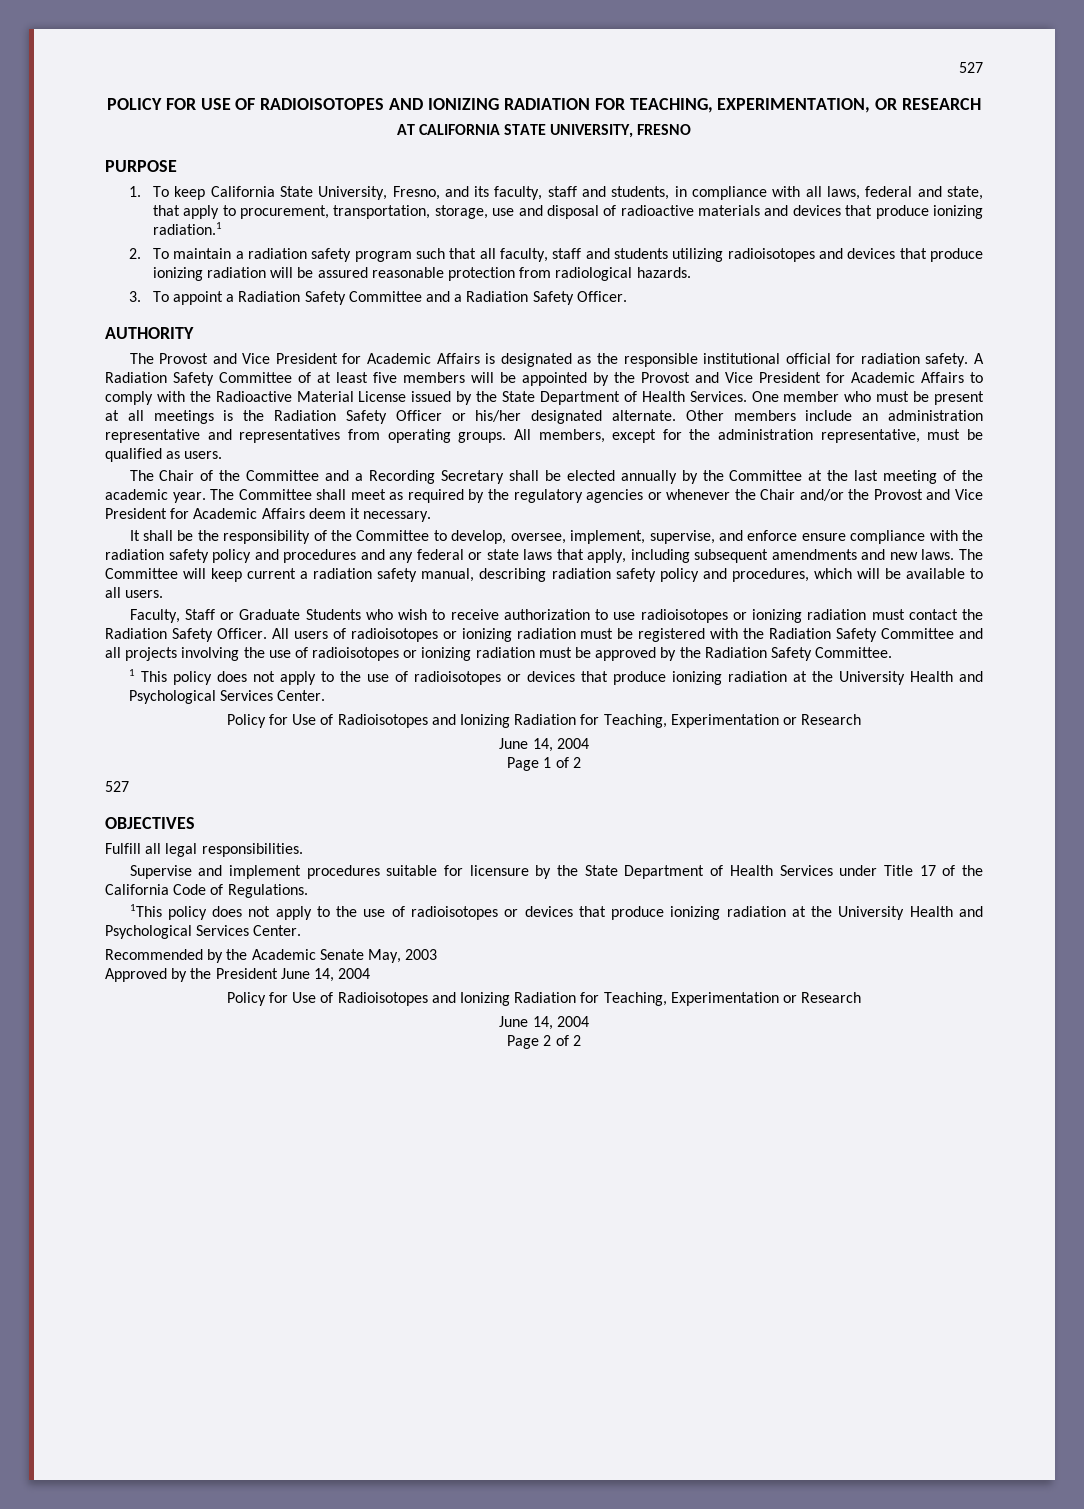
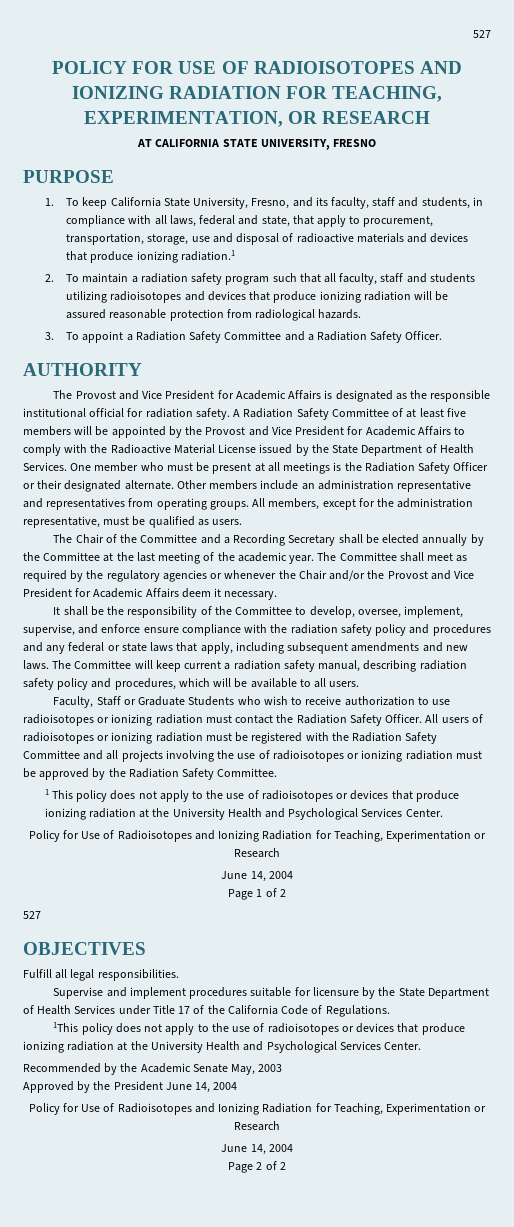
[475,410,522,422] his/her -> [37,480,63,489] their

